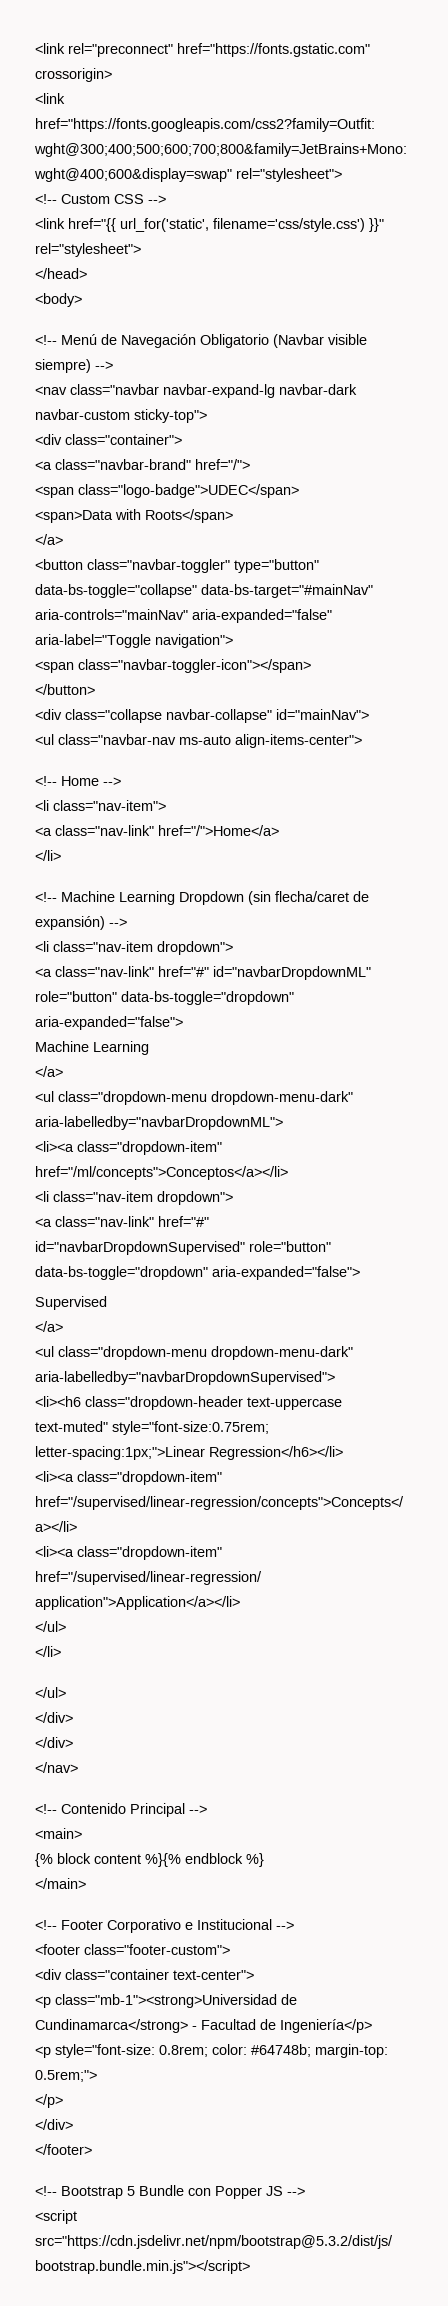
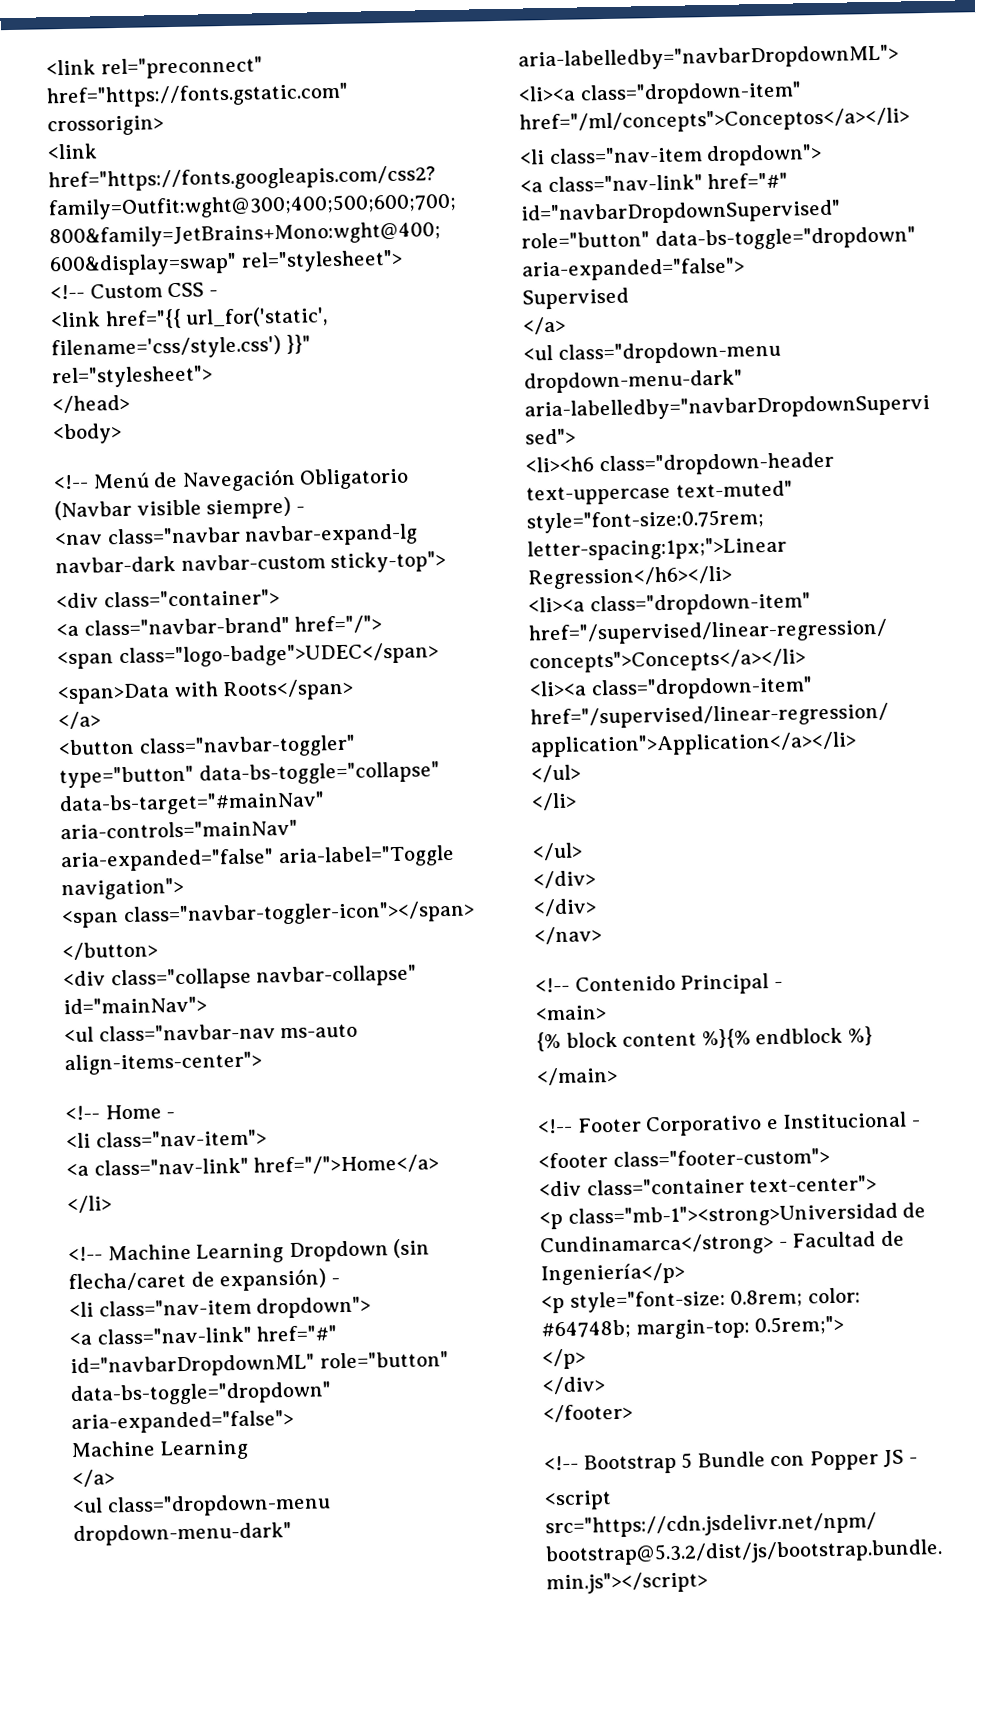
[148,195,166,204] --> -> [208,290,218,297] -
[95,361,113,370] --> -> [295,506,305,513] -
[103,777,121,786] --> -> [166,1112,176,1119] -
[109,918,127,927] --> -> [330,1278,340,1285] -
[189,1805,207,1814] --> -> [773,981,783,989] -
[276,1921,294,1930] --> -> [910,1120,921,1127] -
[287,2187,305,2196] --> -> [908,1457,918,1464] -

